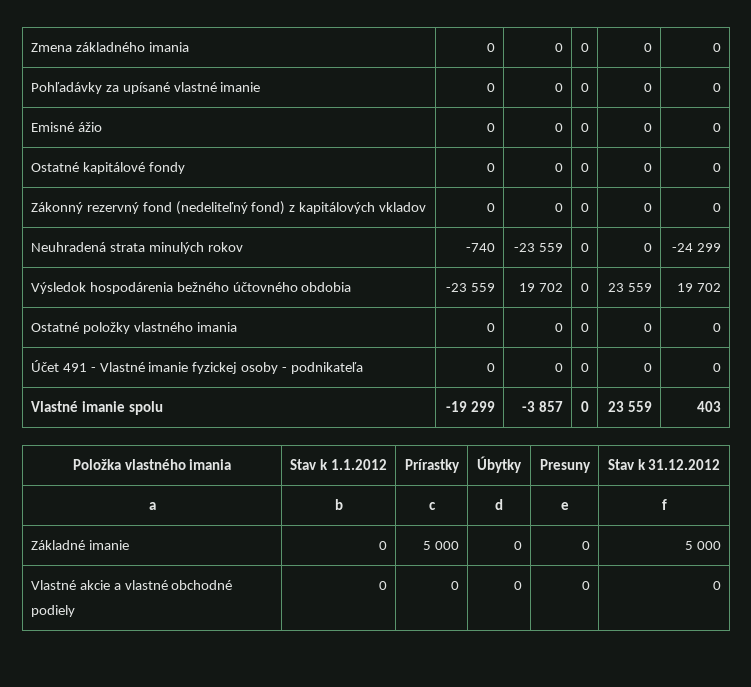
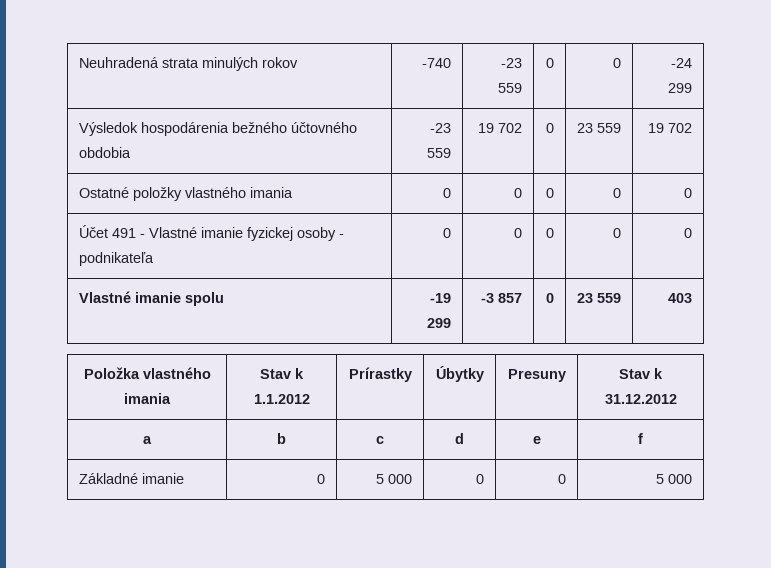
[30,42,189,52] [487,43,496,52] [555,43,564,52] [581,43,590,52] [644,43,653,52] [713,43,722,52] [30,82,261,94] [487,83,496,92] [555,83,564,92] [581,83,590,92] [644,83,653,92] [713,83,722,92] [30,122,102,132] [487,123,496,132] [555,123,564,132] [581,123,590,132] [644,123,653,132] [713,123,722,132] [30,162,185,174] [487,163,496,172] [555,163,564,172] [581,163,590,172] [644,163,653,172] [713,163,722,172] [30,201,427,215] [487,203,496,212] [555,203,564,212] [581,203,590,212] [644,203,653,212] [713,203,722,212] Zmena základného imania | 0 | 0 | 0 | 0 | 0 // Pohľadávky za upísané vlastné imanie | 0 | 0 | 0 | 0 | 0 // Emisné ážio | 0 | 0 | 0 | 0 | 0 // Ostatné kapitálové fondy | 0 | 0 | 0 | 0 | 0 // Zákonný rezervný fond (nedeliteľný fond) z kapitálových vkladov | 0 | 0 | 0 | 0 | 0 // -> (78, 62) none
[30,580,233,590] [30,605,75,617] [379,581,388,590] [451,581,460,590] [514,581,523,590] [582,581,591,590] [713,581,722,590] // Vlastné akcie a vlastné obchodné podiely | 0 | 0 | 0 | 0 | 0 -> (693, 479) none

